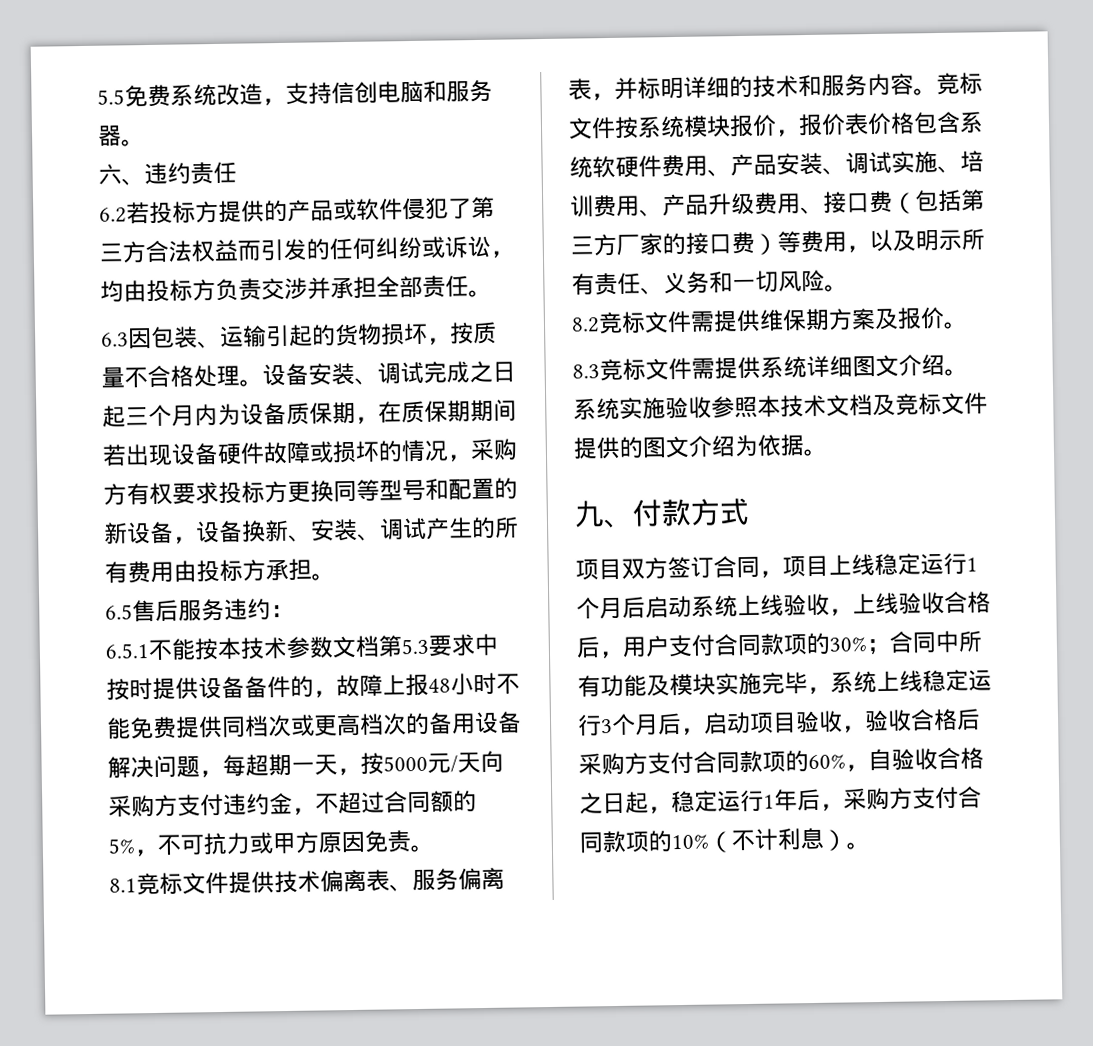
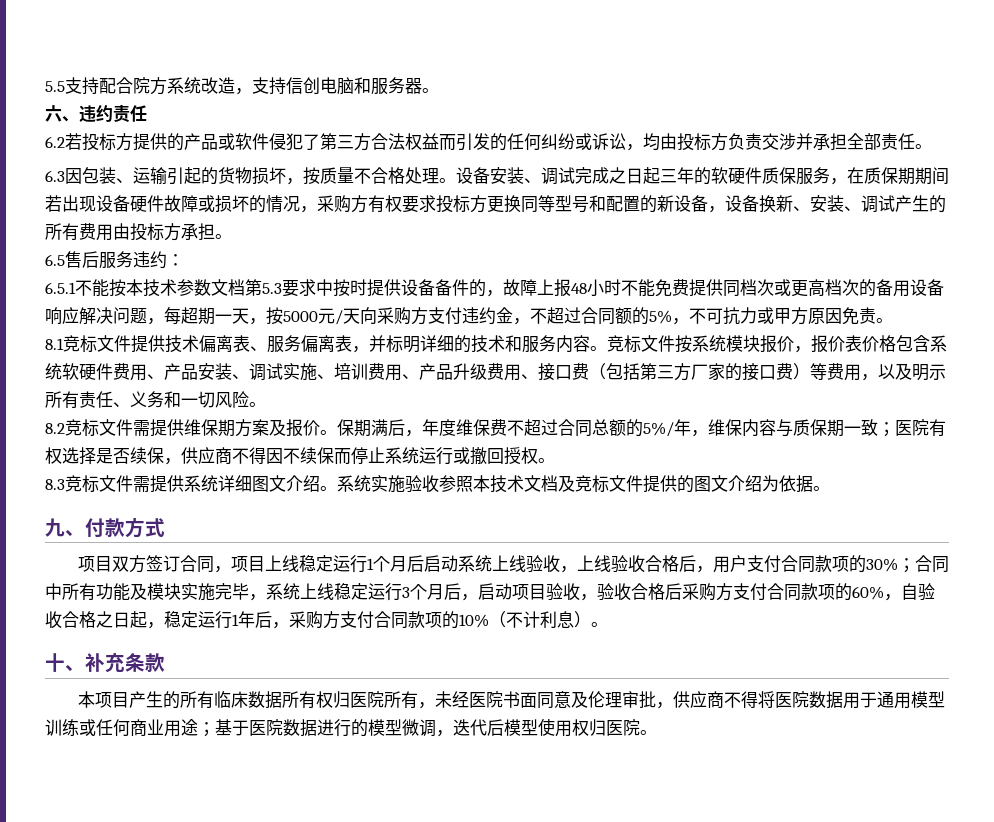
[124,84,171,108] 免费 -> [65,77,167,95] 支持配合院方
[148,401,356,428] 个月内为设备质保期 -> [677,167,830,185] 年的软硬件质保服务
(522, 722) none -> [45,307,79,325] 响应
(968, 325) none -> [337,419,946,437] [45,447,555,465] 保期满后，年度维保费不超过合同总额的5%/年，维保内容与质保期一致；医院有权选择是否续保，供应商不得因不续保而停止系统运行或撤回授权。
(870, 846) none -> [45,653,165,673] [77,691,945,709] [45,718,657,737] // 十、补充条款 // 本项目产生的所有临床数据所有权归医院所有，未经医院书面同意及伦理审批，供应商不得将医院数据用于通用模型训练或任何商业用途；基于医院数据进行的模型微调，迭代后模型使用权归医院。

